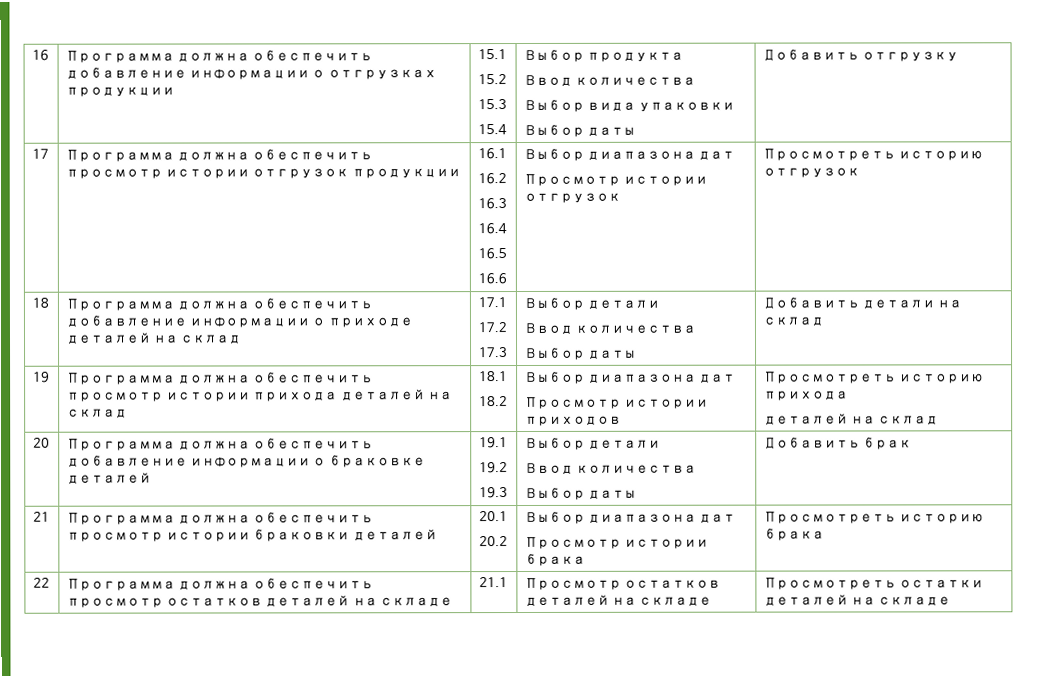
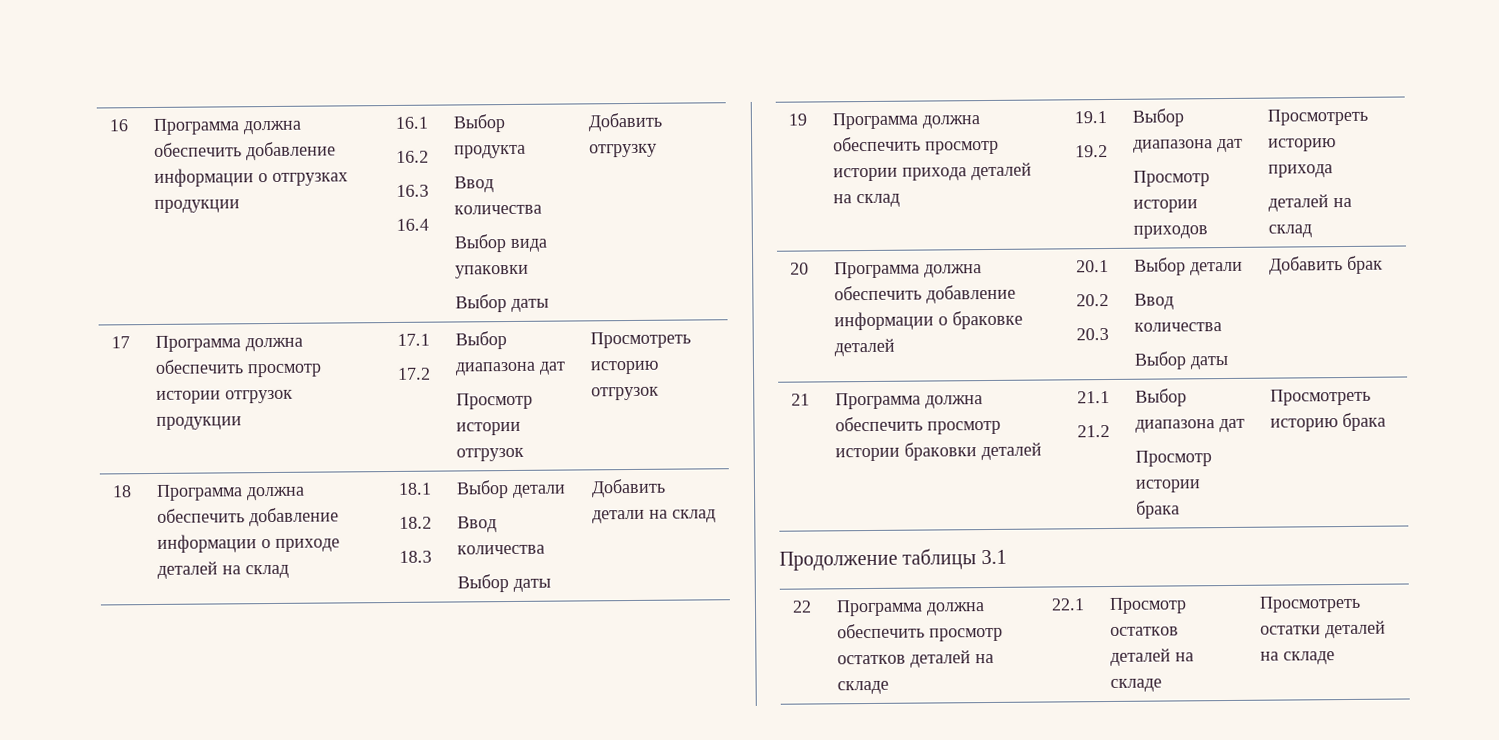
[477,49,507,60] [477,74,507,85] [477,99,507,110] [477,124,507,136] 15.1 // 15.2 // 15.3 // 15.4 -> [394,116,428,129] [395,150,429,163] [395,184,429,197] [395,218,429,231] 16.1 // 16.2 // 16.3 // 16.4
[477,148,507,160] [477,173,507,185] [477,198,507,210] [477,223,507,235] [477,248,507,260] [477,273,507,285] 16.1 // 16.2 // 16.3 // 16.4 // 16.5 // 16.6 -> [396,333,430,346] [396,367,431,380] 17.1 // 17.2
[477,297,507,308] [477,322,507,333] [478,347,508,358] 17.1 // 17.2 // 17.3 -> [397,482,432,495] [398,516,432,529] [398,550,432,563] 18.1 // 18.2 // 18.3
[478,371,508,382] [478,396,508,407] 18.1 // 18.2 -> [1073,110,1107,124] [1074,144,1108,158] 19.1 // 19.2
[478,437,508,449] [478,462,508,474] [478,487,508,499] 19.1 // 19.2 // 19.3 -> [1075,259,1109,273] [1075,293,1109,307] [1075,327,1109,341] 20.1 // 20.2 // 20.3
[478,511,508,522] [478,536,508,547] 20.1 // 20.2 -> [1076,390,1110,404] [1076,424,1110,438] 21.1 // 21.2
(825, 534) none -> [779,548,1007,571] // Продолжение таблицы 3.1
[478,577,508,588] 21.1 -> [1050,598,1085,611] 22.1

